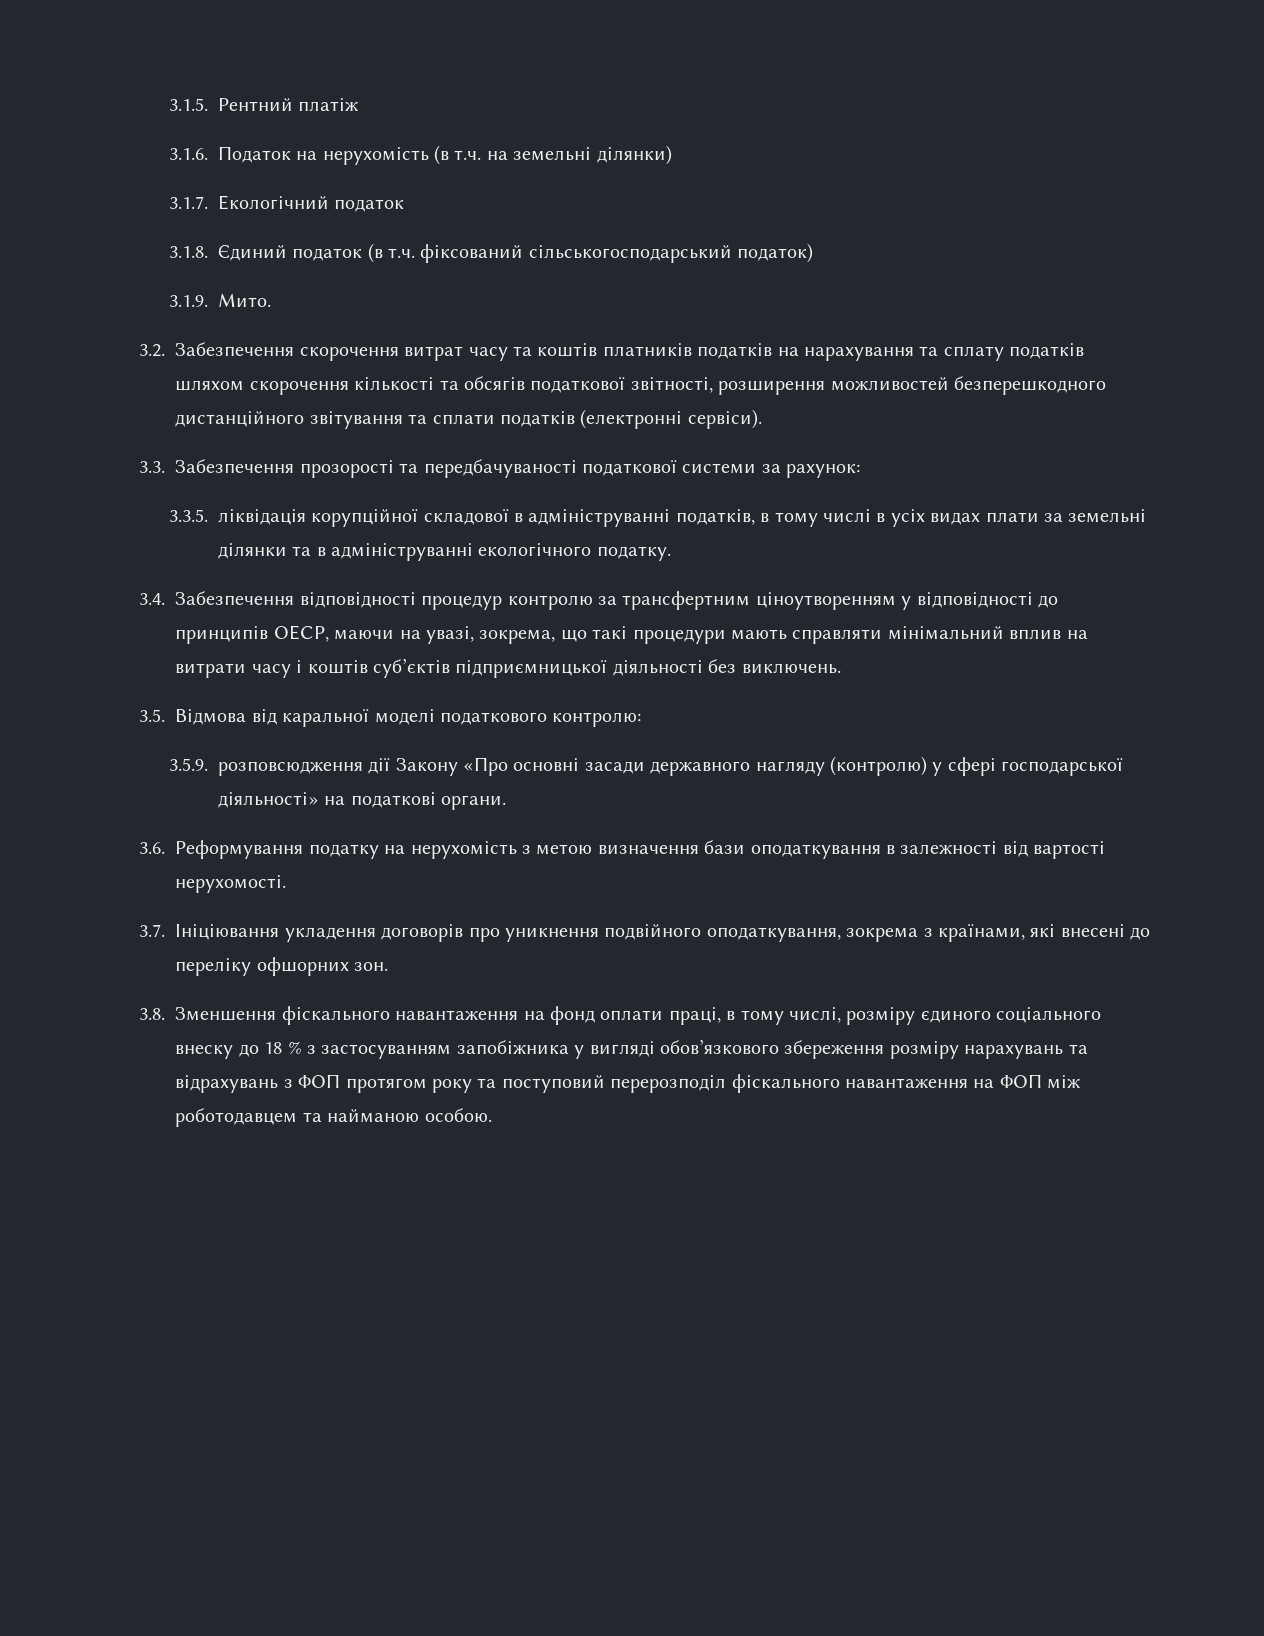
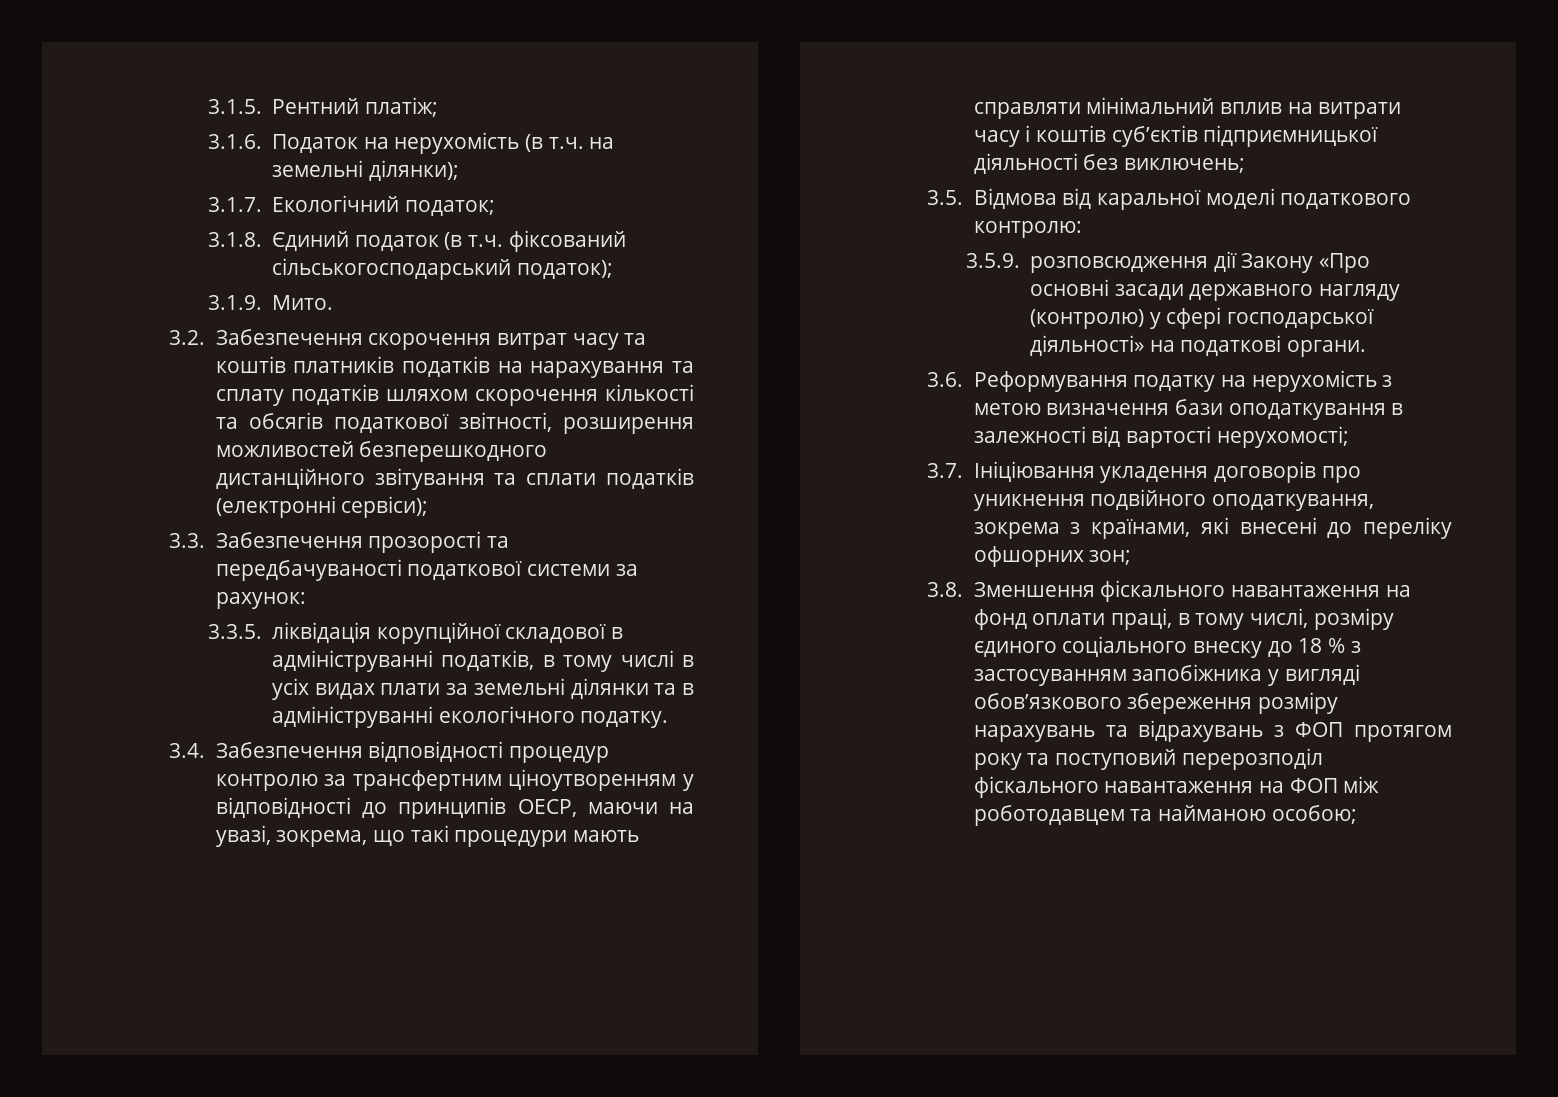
[298,98,359,111] платіж -> [364,97,438,117] платіж;
[596,145,672,165] ділянки) -> [368,160,459,181] ділянки);
[334,199,405,212] податок -> [404,200,495,216] податок;
[737,243,814,263] податок) -> [516,260,613,279] податок);
[687,409,762,429] сервіси). -> [341,496,429,518] сервіси);
[741,663,841,674] виключень. -> [1124,158,1246,173] виключень;
[175,875,287,893] нерухомості. -> [1216,426,1349,448] нерухомості;
[354,962,389,971] зон. -> [1089,550,1132,565] зон;
[424,1108,492,1122] особою. -> [1271,805,1357,824] особою;

